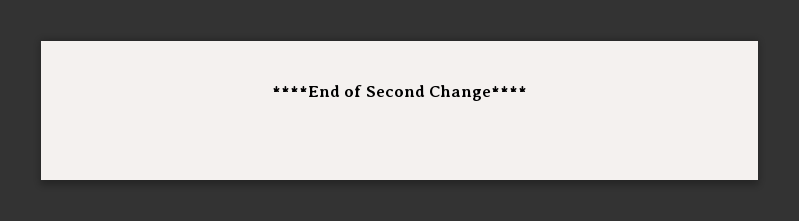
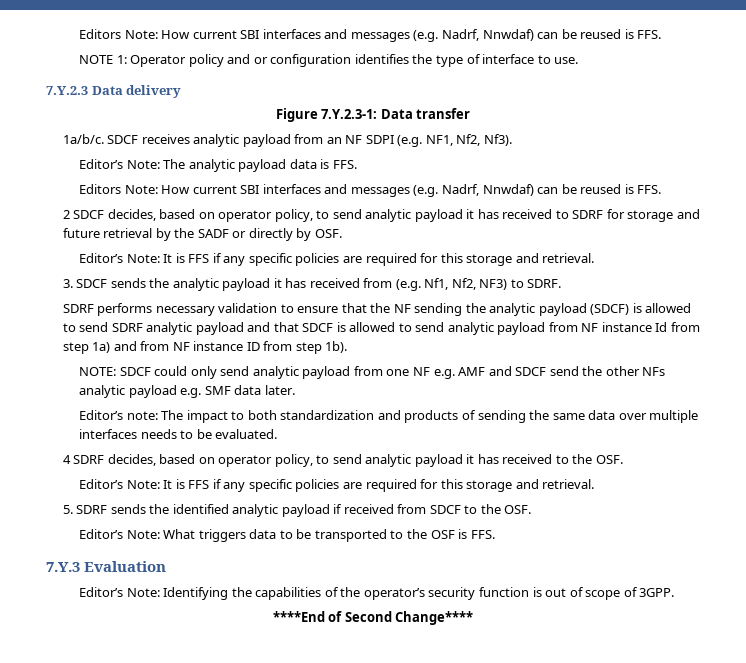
(271, 91) none -> [79,29,662,42] [79,54,579,67] [46,85,182,98] [275,108,471,122] [62,134,512,147] [79,159,357,172] [79,184,662,197] [62,209,700,222] [62,228,342,241] [79,253,595,266] [62,278,562,291] [62,303,692,316] [62,322,700,335] [62,341,348,354] [79,366,666,379] [79,385,295,398] [79,410,699,423] [79,429,278,439] [62,454,623,467] [79,479,595,492] [62,504,532,517] [79,529,495,542] [46,561,167,572] [79,587,675,600] Editors Note: How current SBI interfaces and messages (e.g. Nadrf, Nnwdaf) can be reused is FFS. // NOTE 1: Operator policy and or configuration identifies the type of interface to use. // 7.Y.2.3 Data delivery // Figure 7.Y.2.3-1: Data transfer // 1a/b/c. SDCF receives analytic payload from an NF SDPI (e.g. NF1, Nf2, Nf3). // Editor’s Note: The analytic payload data is FFS. // Editors Note: How current SBI interfaces and messages (e.g. Nadrf, Nnwdaf) can be reused is FFS. // 2 SDCF decides, based on operator policy, to send analytic payload it has received to SDRF for storage and future retrieval by the SADF or directly by OSF. // Editor’s Note: It is FFS if any specific policies are required for this storage and retrieval. // 3. SDCF sends the analytic payload it has received from (e.g. Nf1, Nf2, NF3) to SDRF. // SDRF performs necessary validation to ensure that the NF sending the analytic payload (SDCF) is allowed to send SDRF analytic payload and that SDCF is allowed to send analytic payload from NF instance Id from step 1a) and from NF instance ID from step 1b). // NOTE: SDCF could only send analytic payload from one NF e.g. AMF and SDCF send the other NFs analytic payload e.g. SMF data later. // Editor’s note: The impact to both standardization and products of sending the same data over multiple interfaces needs to be evaluated. // 4 SDRF decides, based on operator policy, to send analytic payload it has received to the OSF. // Editor’s Note: It is FFS if any specific policies are required for this storage and retrieval. // 5. SDRF sends the identified analytic payload if received from SDCF to the OSF. // Editor’s Note: What triggers data to be transported to the OSF is FFS. // 7.Y.3 Evaluation // Editor’s Note: Identifying the capabilities of the operator’s security function is out of scope of 3GPP. //

